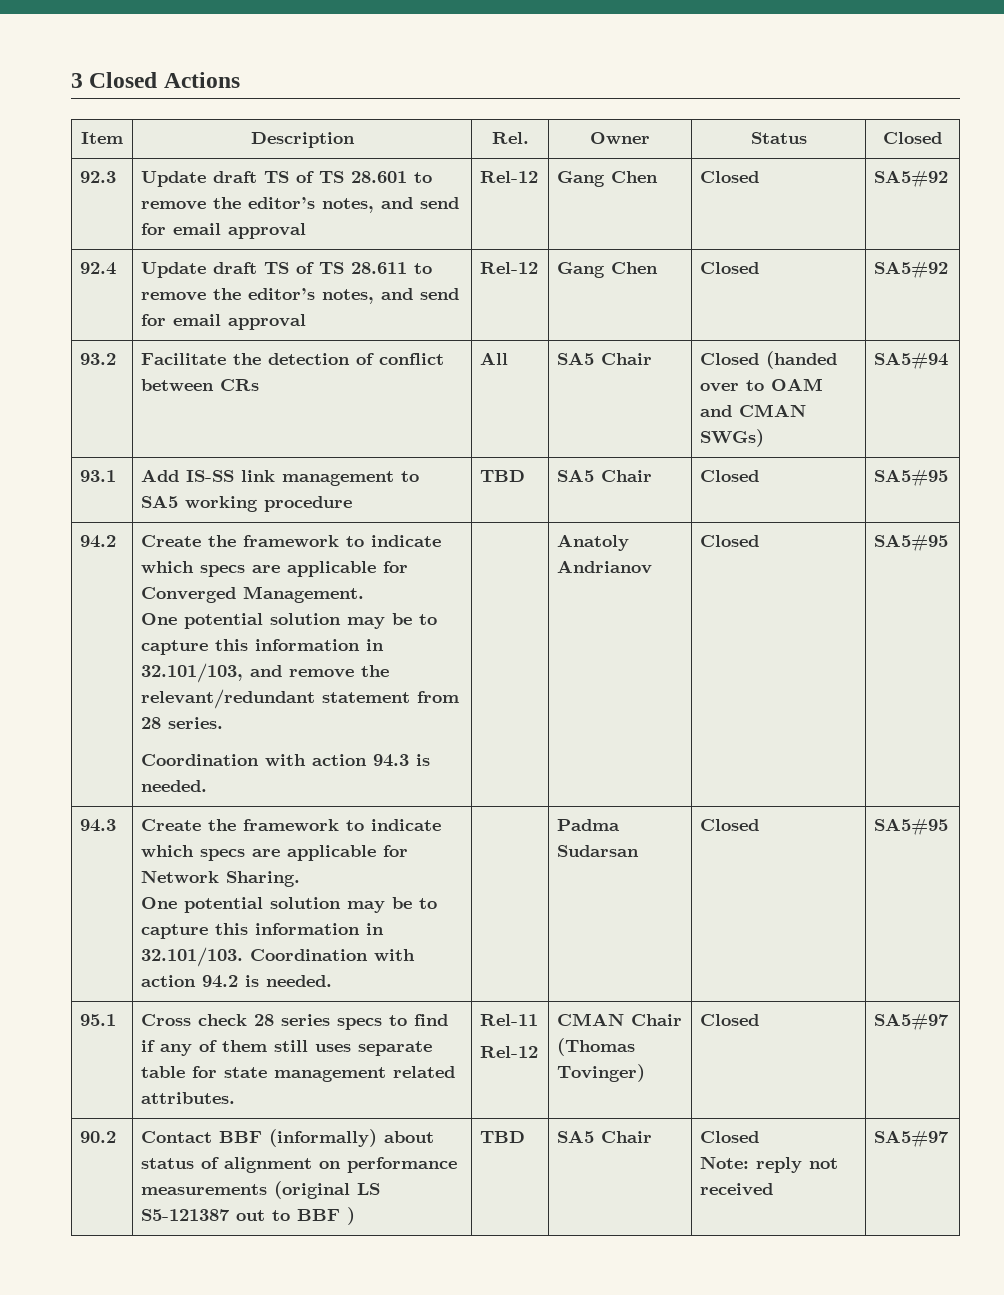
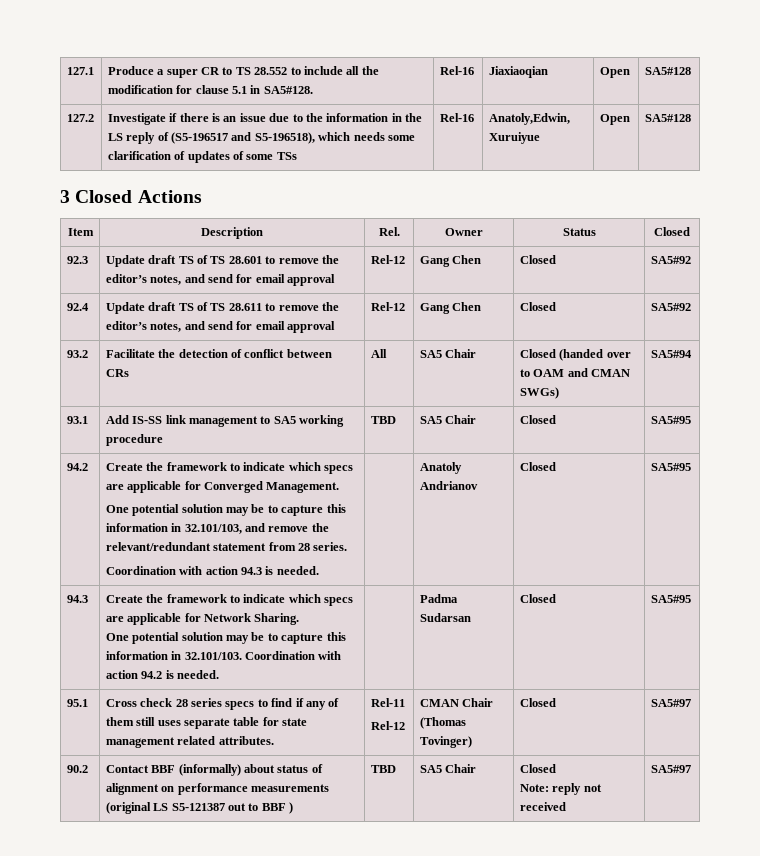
(71, 80) none -> [66,67,94,75] [107,66,379,78] [107,85,313,94] [439,66,474,75] [488,66,548,78] [599,67,630,78] [644,67,691,75] [66,114,94,122] [107,113,423,125] [107,132,415,144] [107,151,297,163] [439,113,474,122] [488,113,570,125] [488,132,540,144] [599,114,630,125] [644,114,691,122] 127.1 | Produce a super CR to TS 28.552 to include all the modification for clause 5.1 in SA5#128. | Rel-16 | Jiaxiaoqian | Open | SA5#128 // 127.2 | Investigate if there is an issue due to the information in the LS reply of (S5-196517 and S5-196518), which needs some clarification of updates of some TSs | Rel-16 | Anatoly,Edwin, Xuruiyue | Open | SA5#128 //

